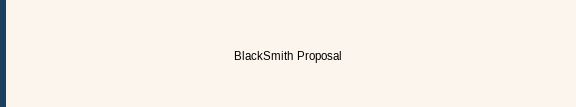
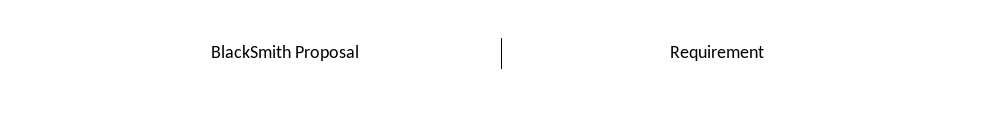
(342, 57) none -> [670,45,764,61] // Requirement

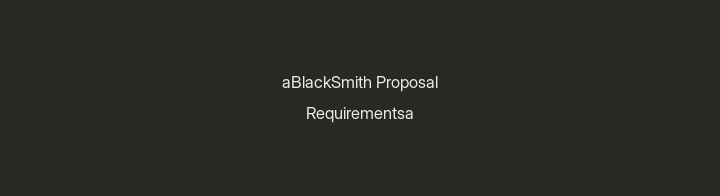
[210,45,291,58] BlackSmith -> [281,76,372,88] aBlackSmith
[670,45,764,61] Requirement -> [306,107,414,123] Requirementsa

